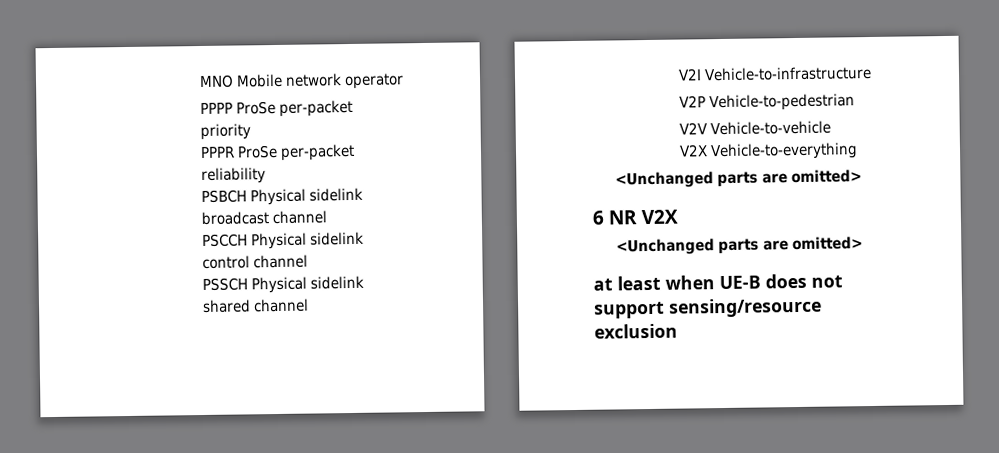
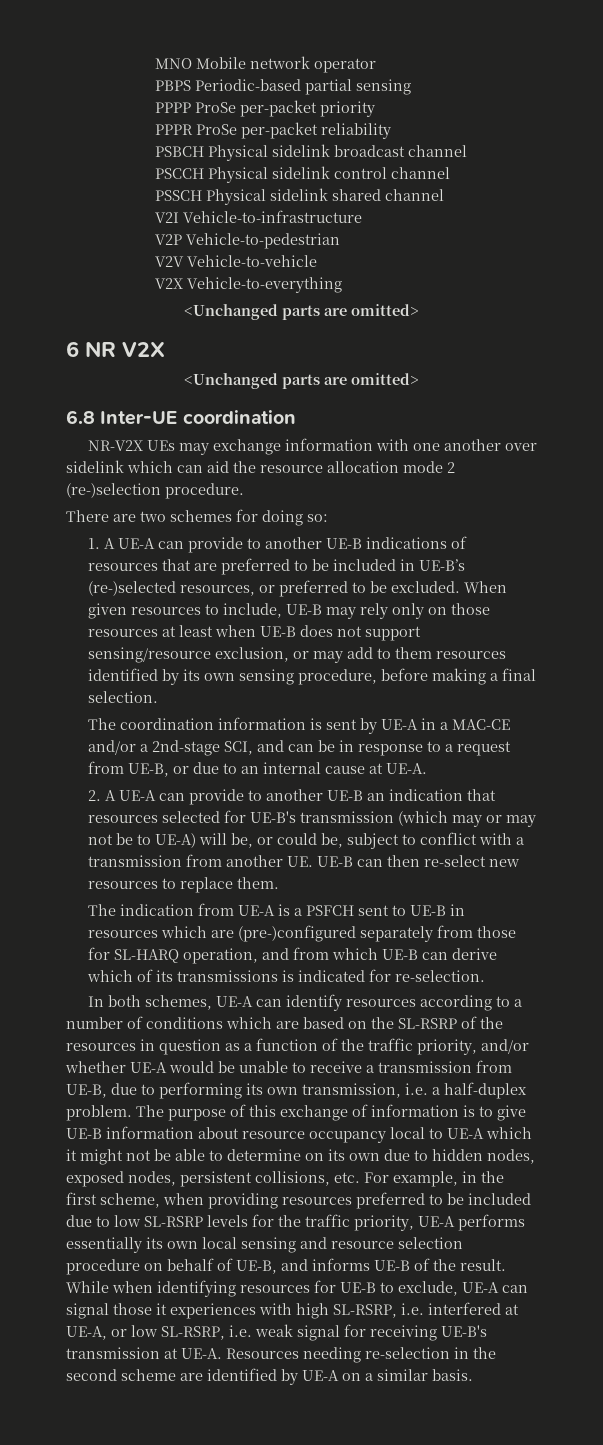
(404, 81) none -> [155,79,412,95] // PBPS Periodic-based partial sensing
(863, 243) none -> [66,410,296,425] [87,438,537,455] [66,460,455,473] [66,483,244,499] [66,509,328,526] [88,536,468,553] [88,558,466,575] [88,580,508,597] [88,603,491,619] [88,629,159,637] 6.8 Inter-UE coordination // NR-V2X UEs may exchange information with one another over sidelink which can aid the resource allocation mode 2 (re-)selection procedure. // There are two schemes for doing so: // 1. A UE-A can provide to another UE-B indications of resources that are preferred to be included in UE-B’s (re-)selected resources, or preferred to be excluded. When given resources to include, UE-B may rely only on those resources
[594,323,678,339] exclusion -> [215,647,507,663] [88,668,537,685] [88,691,159,703] [88,717,511,734] [88,740,512,756] [88,761,428,777] [88,789,497,805] [88,810,537,827] [88,832,525,849] [88,854,521,867] [88,877,280,893] [88,903,466,916] [88,925,517,942] [88,947,498,964] [87,969,486,982] [87,994,522,1011] [66,1016,503,1029] [66,1038,529,1055] [65,1060,512,1073] [66,1082,527,1099] [66,1104,526,1121] [66,1126,532,1143] [66,1149,535,1165] [66,1171,504,1187] [66,1192,531,1209] [66,1214,525,1231] [66,1237,463,1253] [66,1258,506,1275] [66,1280,528,1297] [66,1302,519,1319] [66,1324,487,1341] [66,1347,496,1363] [66,1368,473,1385] exclusion, or may add to them resources identified by its own sensing procedure, before making a final selection. // The coordination information is sent by UE-A in a MAC-CE and/or a 2nd-stage SCI, and can be in response to a request from UE-B, or due to an internal cause at UE-A. // 2. A UE-A can provide to another UE-B an indication that resources selected for UE-B's transmission (which may or may not be to UE-A) will be, or could be, subject to conflict with a transmission from another UE. UE-B can then re-select new resources to replace them. // The indication from UE-A is a PSFCH sent to UE-B in resources which are (pre-)configured separately from those for SL-HARQ operation, and from which UE-B can derive which of its transmissions is indicated for re-selection. // In both schemes, UE-A can identify resources according to a number of conditions which are based on the SL-RSRP of the resources in question as a function of the traffic priority, and/or whether UE-A would be unable to receive a transmission from UE-B, due to performing its own transmission, i.e. a half-duplex problem. The purpose of this exchange of information is to give UE-B information about resource occupancy local to UE-A which it might not be able to determine on its own due to hidden nodes, exposed nodes, persistent collisions, etc. For example, in the first scheme, when providing resources preferred to be included due to low SL-RSRP levels for the traffic priority, UE-A performs essentially its own local sensing and resource selection procedure on behalf of UE-B, and informs UE-B of the result. While when identifying resources for UE-B to exclude, UE-A can signal those it experiences with high SL-RSRP, i.e. interfered at UE-A, or low SL-RSRP, i.e. weak signal for receiving UE-B's transmission at UE-A. Resources needing re-selection in the second scheme are identified by UE-A on a similar basis.

